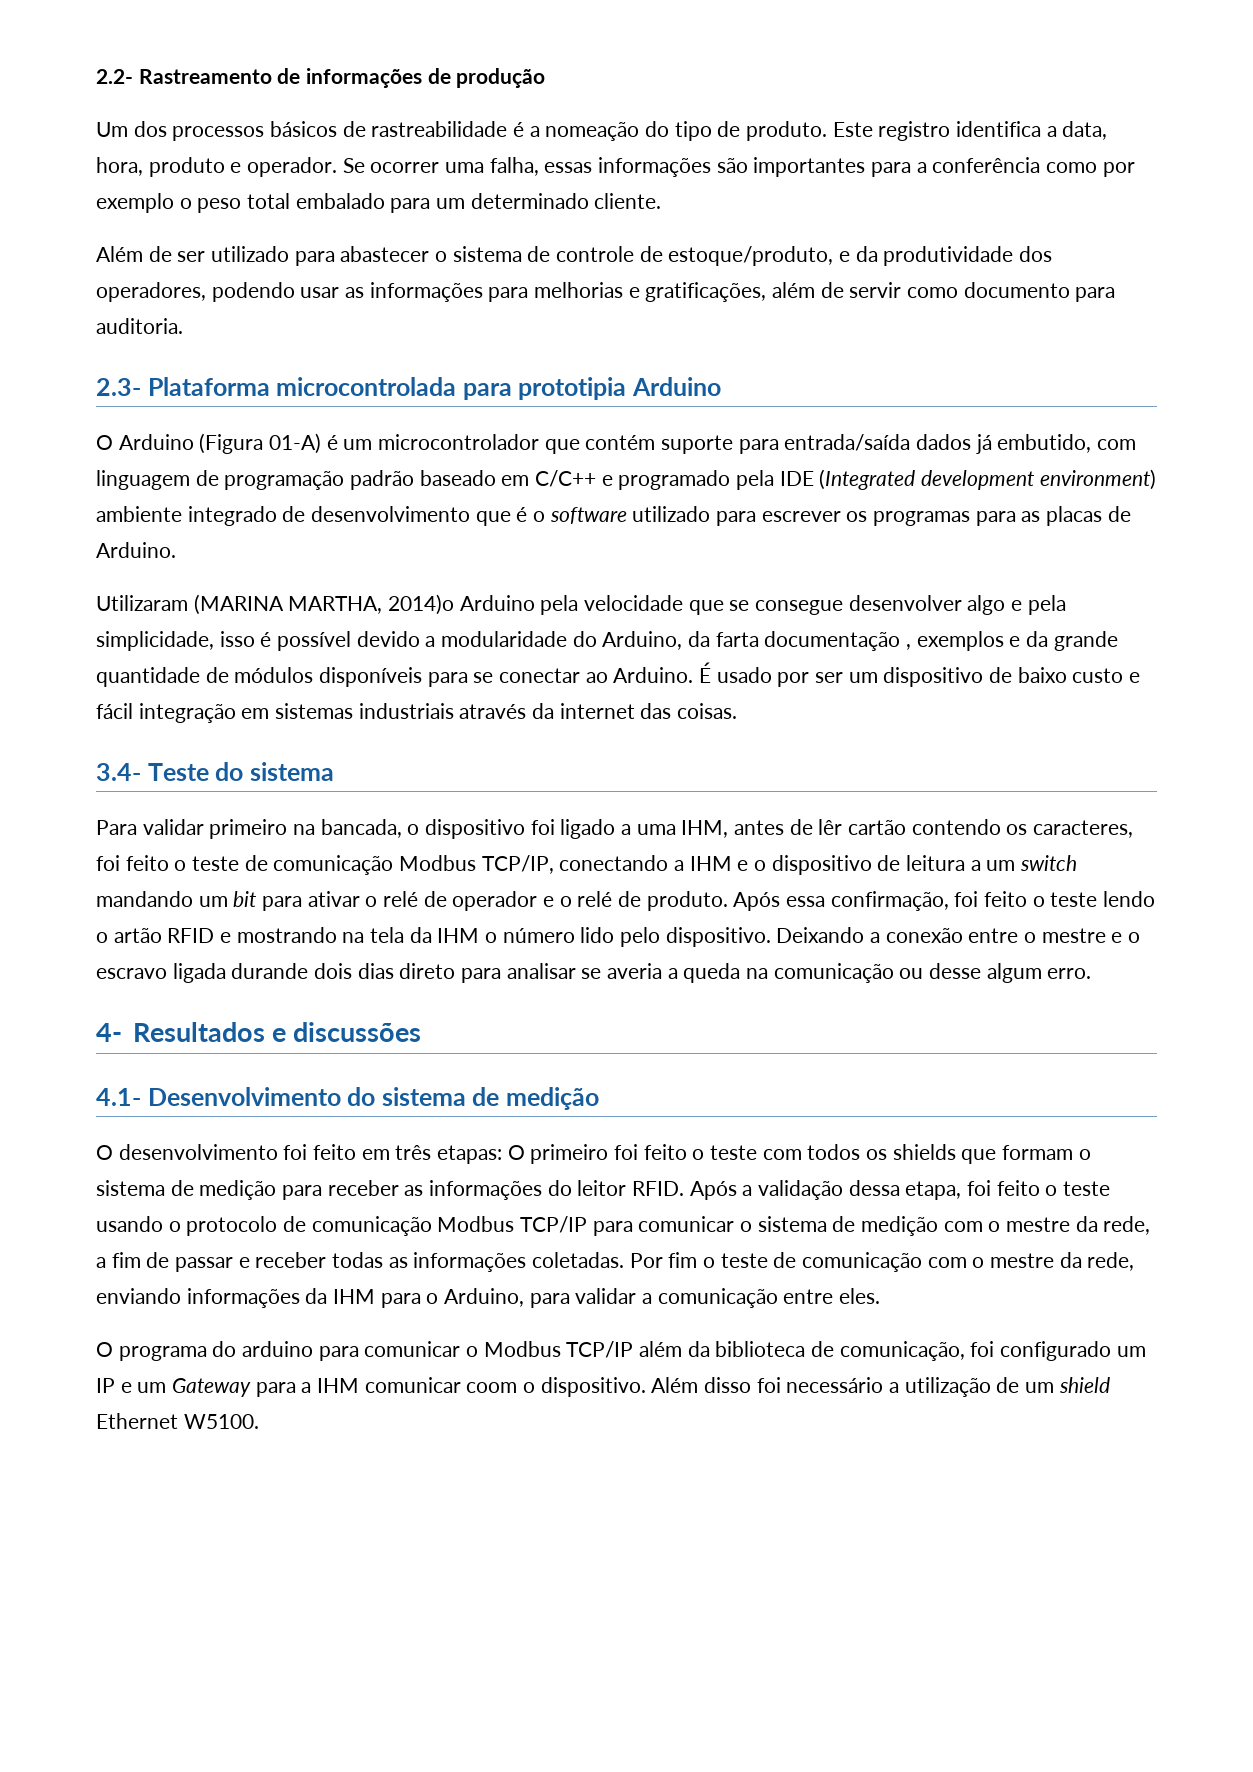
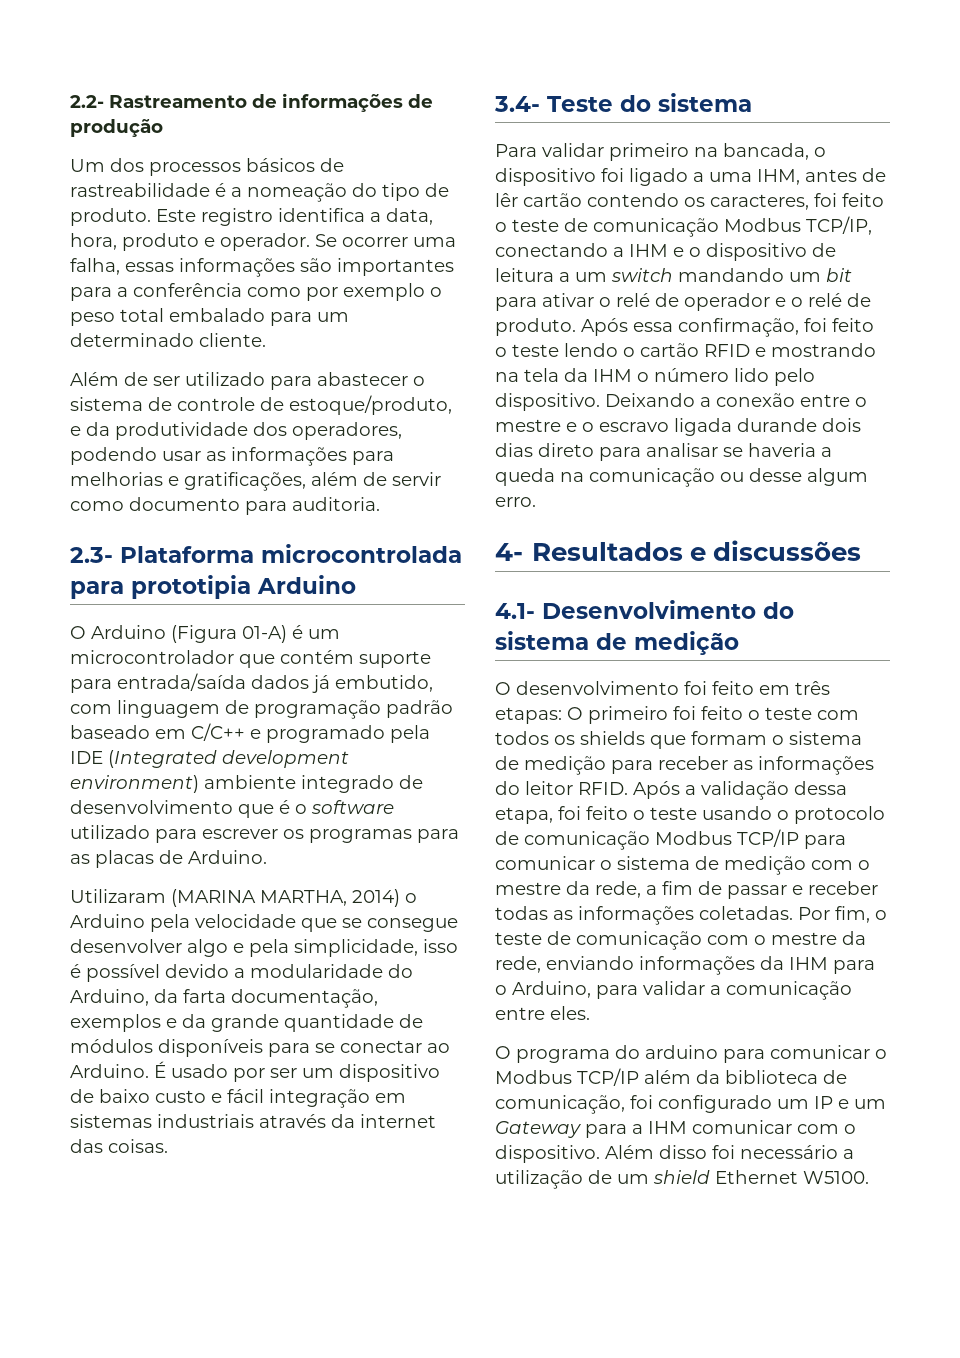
[388,594,455,615] 2014)o -> [352,889,417,907] 2014) o
[764,631,912,651] documentação , -> [231,989,378,1008] documentação,
[113,928,162,943] artão -> [640,343,699,357] cartão
[607,963,663,979] averia -> [748,443,816,457] haveria
[668,1252,698,1268] fim -> [835,906,870,923] fim,
[466,1382,518,1393] coom -> [797,1124,839,1134] com

